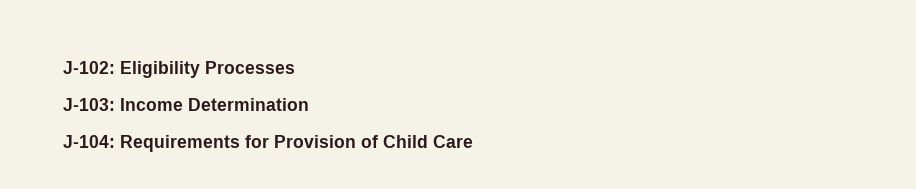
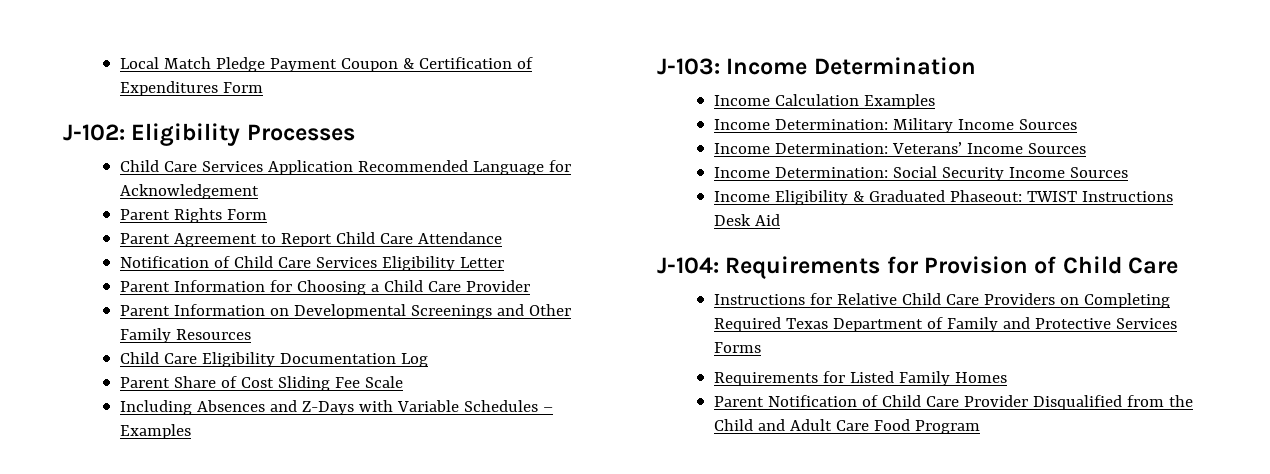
[63,61,295,78] [63,98,309,111] J-102: Eligibility Processes // J-103: Income Determination -> [120,57,534,72] [120,81,264,96] [63,123,355,146] [120,160,572,175] [120,184,260,199] [120,208,268,223] [120,232,503,247] [120,256,505,271] [120,280,531,295] [120,304,572,319] [120,328,252,343] [120,352,429,367] [120,376,404,391] [120,400,554,415] [120,424,192,439] [657,57,976,75] [714,94,936,109] [714,118,1078,133] [714,142,1087,154] [714,166,1129,181] [714,190,1174,205] [714,214,781,226] Local Match Pledge Payment Coupon & Certification of Expenditures Form // J-102: Eligibility Processes // Child Care Services Application Recommended Language for Acknowledgement // Parent Rights Form // Parent Agreement to Report Child Care Attendance // Notification of Child Care Services Eligibility Letter // Parent Information for Choosing a Child Care Provider // Parent Information on Developmental Screenings and Other Family Resources // Child Care Eligibility Documentation Log // Parent Share of Cost Sliding Fee Scale // Including Absences and Z-Days with Variable Schedules – Examples // J-103: Income Determination // Income Calculation Examples // Income Determination: Military Income Sources // Income Determination: Veterans’ Income Sources // Income Determination: Social Security Income Sources // Income Eligibility & Graduated Phaseout: TWIST Instructions Desk Aid
(473, 141) none -> [714,293,1171,308] [714,317,1178,332] [714,342,762,353] [714,371,1008,386] [714,395,1194,410] [714,419,981,434] // Instructions for Relative Child Care Providers on Completing Required Texas Department of Family and Protective Services Forms // Requirements for Listed Family Homes // Parent Notification of Child Care Provider Disqualified from the Child and Adult Care Food Program

